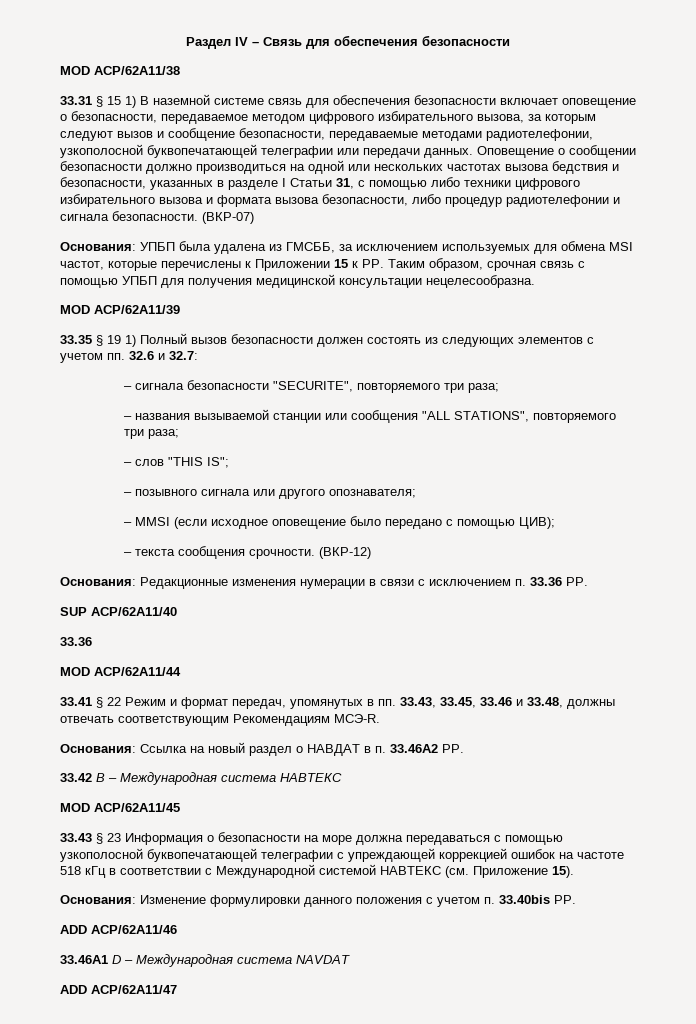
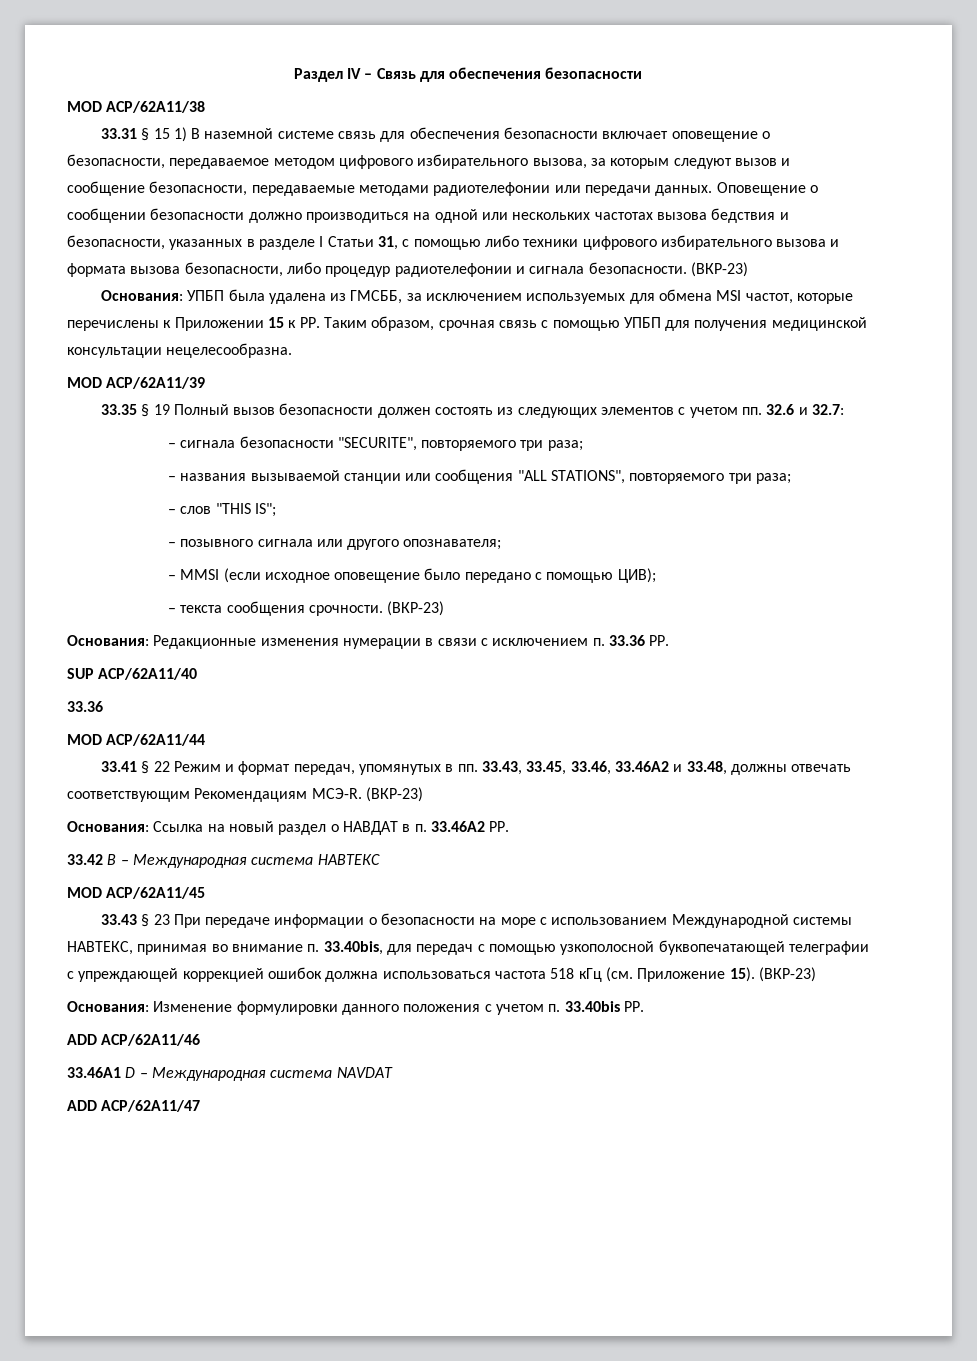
[486,129,593,141] [60,144,333,158] радиотелефонии, узкополосной буквопечатающей телеграфии -> [433,182,551,196] радиотелефонии
[202,212,254,224] (ВКР-07) -> [690,262,748,277] (ВКР-23)
[125,335,136,347] 1) -> (170, 409) none
[318,547,371,559] (ВКР-12) -> [387,601,445,616] (ВКР-23)
[480,697,512,706] 33.46 -> [570,761,670,775] 33.46, 33.46А2
(380, 718) none -> [365,787,423,802] (ВКР-23)
[125,833,203,845] Информация -> [173,914,365,928] При передаче информации
[356,835,490,845] должна передаваться -> [540,914,853,928] [67,941,474,955] с использованием Международной системы НАВТЕКС, принимая во внимание п. 33.40bis, для передач
[559,852,624,859] [60,864,441,878] на частоте 518 кГц в соответствии с Международной системой НАВТЕКС -> [325,968,602,982] должна использоваться частота 518 кГц
(574, 872) none -> [758,967,816,982] (ВКР-23)

